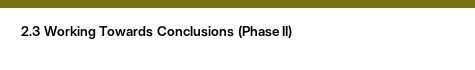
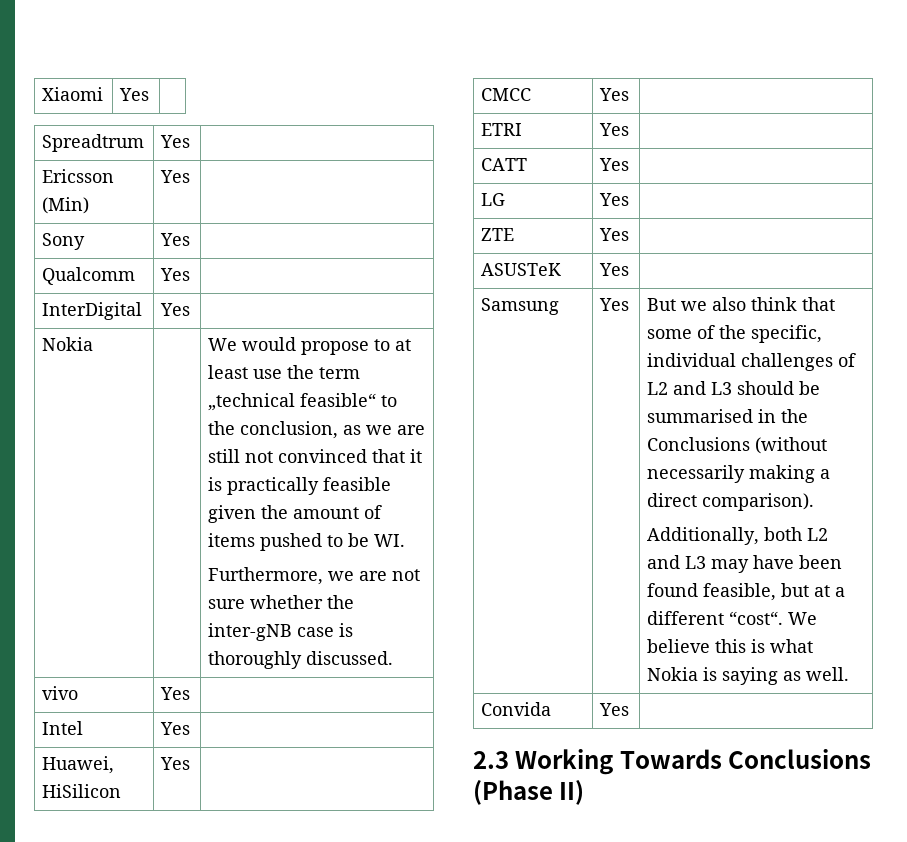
(21, 31) none -> [42,87,104,101] [119,88,150,101] [42,134,145,152] [160,135,191,148] [42,169,115,183] [42,197,90,214] [160,170,191,183] [42,233,86,250] [160,233,191,246] [42,267,136,285] [160,268,191,281] [42,302,143,320] [160,303,191,316] [42,337,94,351] [208,337,412,355] [208,365,361,379] [208,393,398,411] [208,421,426,439] [208,449,423,463] [208,477,392,495] [208,505,383,523] [208,533,406,551] [208,567,421,585] [208,595,355,609] [208,623,354,641] [208,651,394,669] [42,686,79,700] [160,687,191,700] [42,721,84,735] [160,722,191,735] [42,756,115,774] [42,784,122,798] [160,757,191,770] [481,88,532,101] [599,88,630,101] [481,123,523,136] [599,123,630,136] [481,158,528,171] [599,158,630,171] [481,193,506,206] [599,193,630,206] [481,228,515,241] [599,228,630,241] [481,263,562,276] [599,263,630,276] [481,298,560,315] [599,298,630,311] [647,297,836,311] [647,325,823,343] [647,353,857,371] [647,381,821,395] [647,409,809,423] [647,437,828,454] [647,465,831,483] [647,493,815,511] [647,527,829,545] [647,555,843,573] [647,583,846,601] [647,611,818,625] [647,639,814,653] [647,667,850,685] [481,702,552,716] [599,703,630,716] Xiaomi | Yes | // Spreadtrum | Yes | // Ericsson (Min) | Yes | // Sony | Yes | // Qualcomm | Yes | // InterDigital | Yes | // Nokia | | We would propose to at least use the term „technical feasible“ to the conclusion, as we are still not convinced that it is practically feasible given the amount of items pushed to be WI. // Furthermore, we are not sure whether the inter-gNB case is thoroughly discussed. // vivo | Yes | // Intel | Yes | // Huawei, HiSilicon | Yes | // CMCC | Yes | // ETRI | Yes | // CATT | Yes | // LG | Yes | // ZTE | Yes | // ASUSTeK | Yes | // Samsung | Yes | But we also think that some of the specific, individual challenges of L2 and L3 should be summarised in the Conclusions (without necessarily making a direct comparison). // Additionally, both L2 and L3 may have been found feasible, but at a different “cost“. We believe this is what Nokia is saying as well. // Convida | Yes | //

